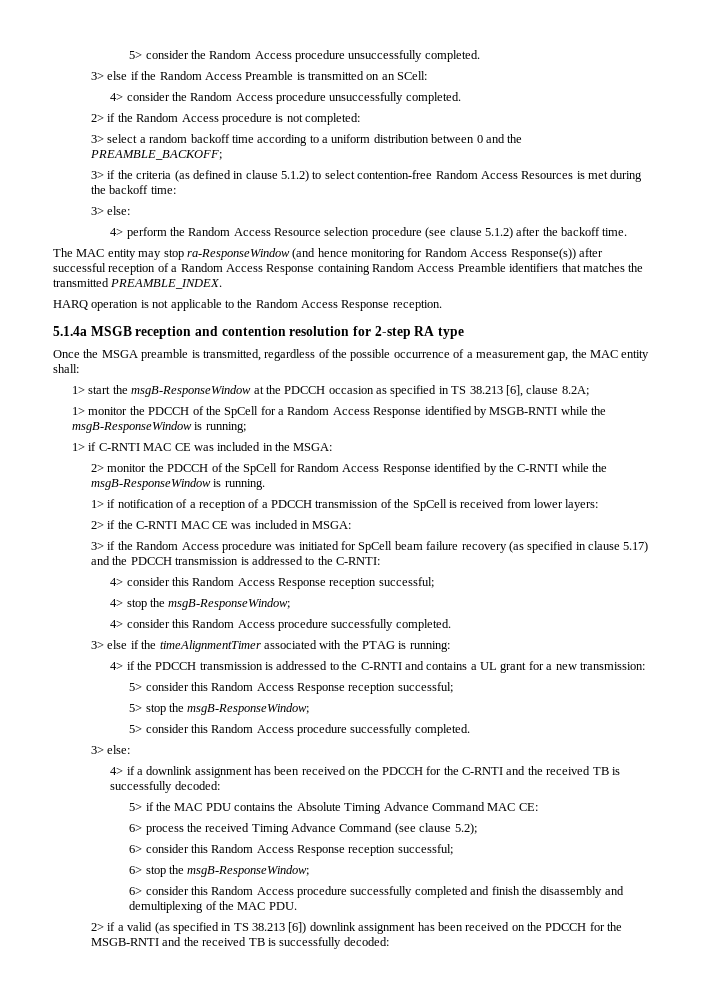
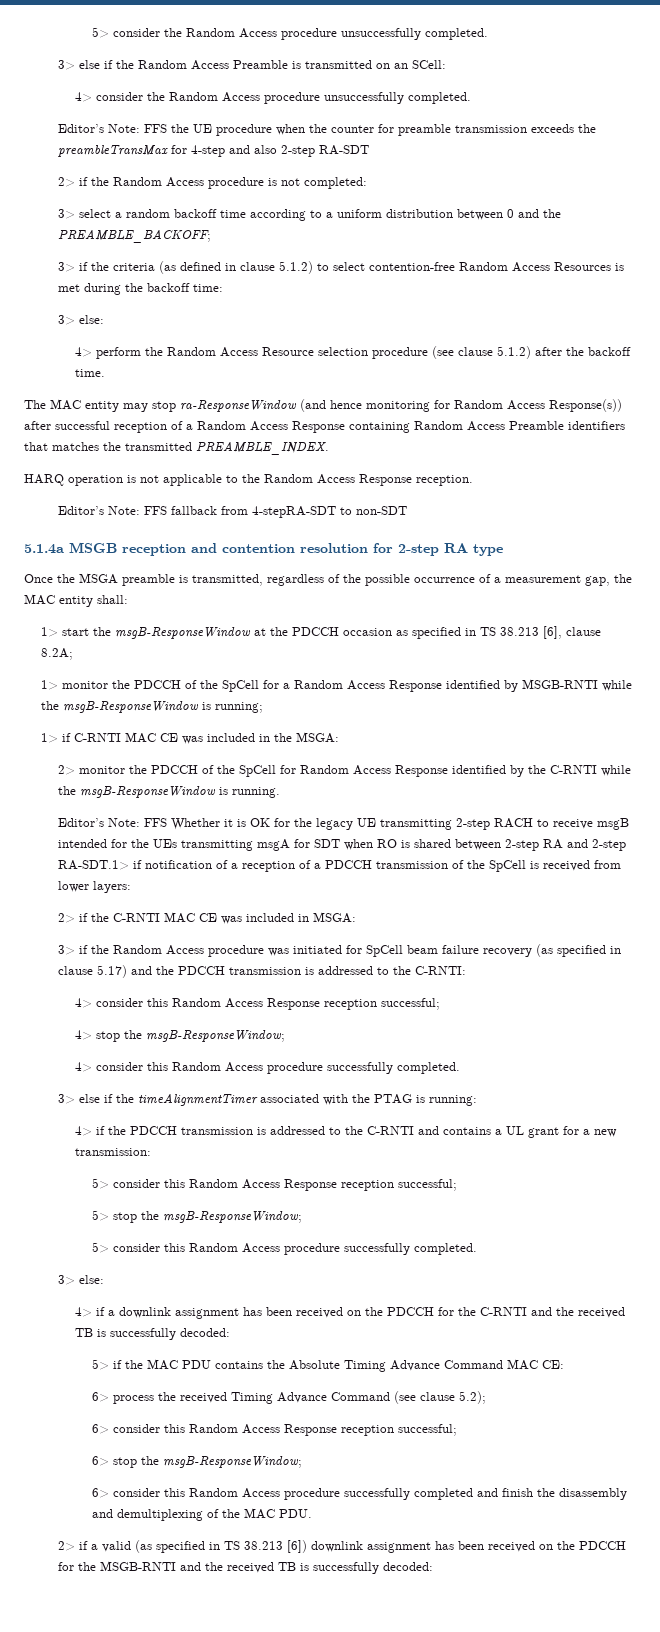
(461, 98) none -> [57,124,596,136] [57,145,369,157] // Editor’s Note: FFS the UE procedure when the counter for preamble transmission exceeds the preambleTransMax for 4-step and also 2-step RA-SDT
(442, 305) none -> [57,506,407,518] // Editor’s Note: FFS fallback from 4-stepRA-SDT to non-SDT
[91,500,105,508] 1> -> [57,818,629,830] [57,839,626,851] [57,860,129,870] Editor’s Note: FFS Whether it is OK for the legacy UE transmitting 2-step RACH to receive msgB intended for the UEs transmitting msgA for SDT when RO is shared between 2-step RA and 2-step RA-SDT.1>

